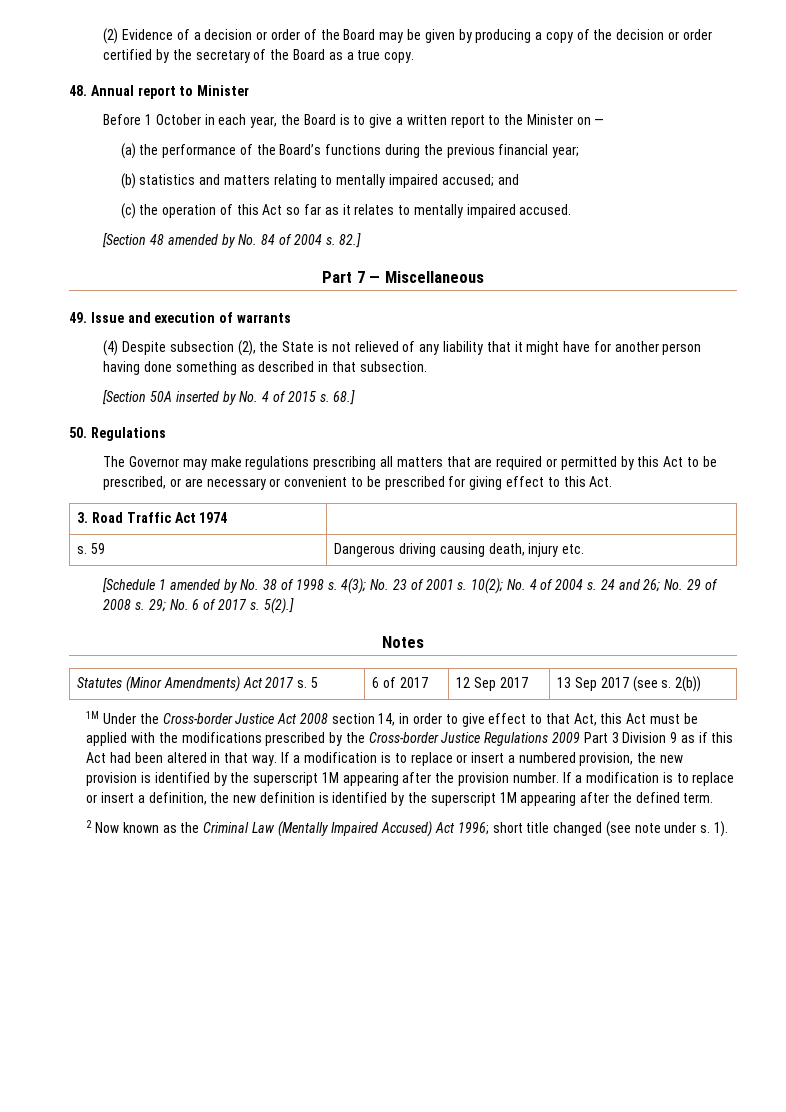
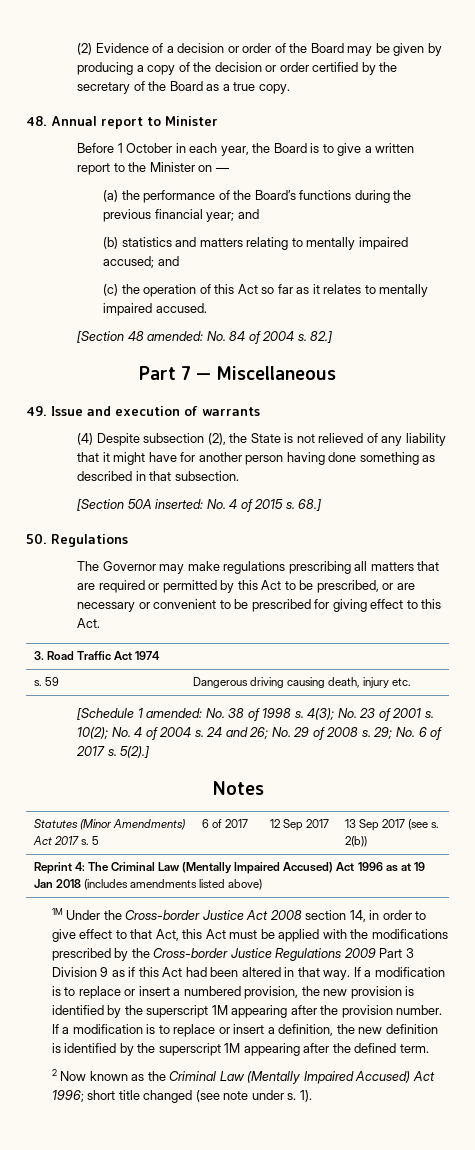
(580, 152) none -> [237,209,259,219] and
[167,234,235,248] amended by -> [147,331,204,341] amended:
[175,391,236,405] inserted by -> [155,499,204,509] inserted:
[169,579,237,593] amended by -> [146,708,203,718] amended:
(702, 684) none -> [33,862,425,874] [33,879,263,890] // Reprint 4: The Criminal Law (Mentally Impaired Accused) Act 1996 as at 19 Jan 2018 (includes amendments listed above)

